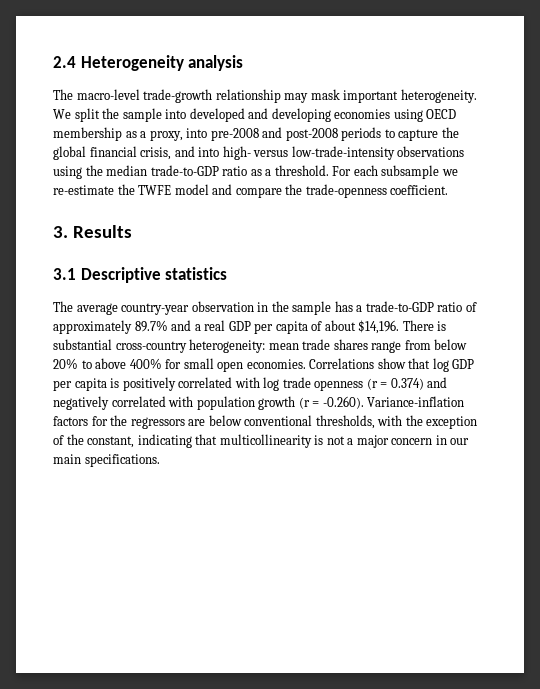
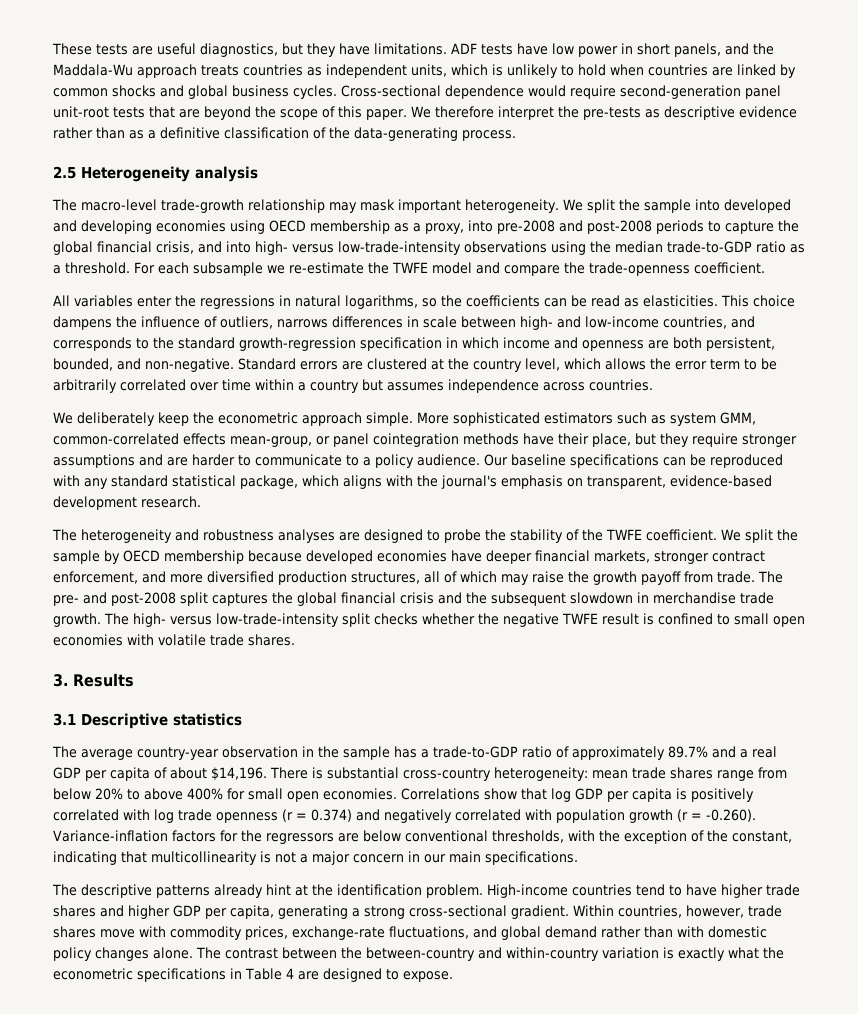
[53,56,76,68] 2.4 -> [52,43,774,57] [53,64,796,78] [53,85,781,99] [53,106,797,120] [53,127,516,141] [53,166,76,179] These tests are useful diagnostics, but they have limitations. ADF tests have low power in short panels, and the Maddala-Wu approach treats countries as independent units, which is unlikely to hold when countries are linked by common shocks and global business cycles. Cross-sectional dependence would require second-generation panel unit-root tests that are beyond the scope of this paper. We therefore interpret the pre-tests as descriptive evidence rather than as a definitive classification of the data-generating process. // 2.5
(449, 190) none -> [53,295,795,309] [53,316,755,330] [53,337,775,351] [53,358,777,372] [53,379,653,393] [53,412,756,426] [53,433,797,447] [53,454,783,468] [53,475,772,489] [53,496,201,510] [52,529,798,543] [53,550,765,564] [53,571,783,585] [53,592,774,606] [53,613,805,627] [53,634,295,646] // All variables enter the regressions in natural logarithms, so the coefficients can be read as elasticities. This choice dampens the influence of outliers, narrows differences in scale between high- and low-income countries, and corresponds to the standard growth-regression specification in which income and openness are both persistent, bounded, and non-negative. Standard errors are clustered at the country level, which allows the error term to be arbitrarily correlated over time within a country but assumes independence across countries. // We deliberately keep the econometric approach simple. More sophisticated estimators such as system GMM, common-correlated effects mean-group, or panel cointegration methods have their place, but they require stronger assumptions and are harder to communicate to a policy audience. Our baseline specifications can be reproduced with any standard statistical package, which aligns with the journal's emphasis on transparent, evidence-based development research. // The heterogeneity and robustness analyses are designed to probe the stability of the TWFE coefficient. We split the sample by OECD membership because developed economies have deeper financial markets, stronger contract enforcement, and more diversified production structures, all of which may raise the growth payoff from trade. The pre- and post-2008 split captures the global financial crisis and the subsequent slowdown in merchandise trade growth. The high- versus low-trade-intensity split checks whether the negative TWFE result is confined to small open economies with volatile trade shares.
(160, 460) none -> [52,884,800,898] [53,905,782,919] [53,926,767,940] [53,947,784,961] [53,968,453,982] // The descriptive patterns already hint at the identification problem. High-income countries tend to have higher trade shares and higher GDP per capita, generating a strong cross-sectional gradient. Within countries, however, trade shares move with commodity prices, exchange-rate fluctuations, and global demand rather than with domestic policy changes alone. The contrast between the between-country and within-country variation is exactly what the econometric specifications in Table 4 are designed to expose.

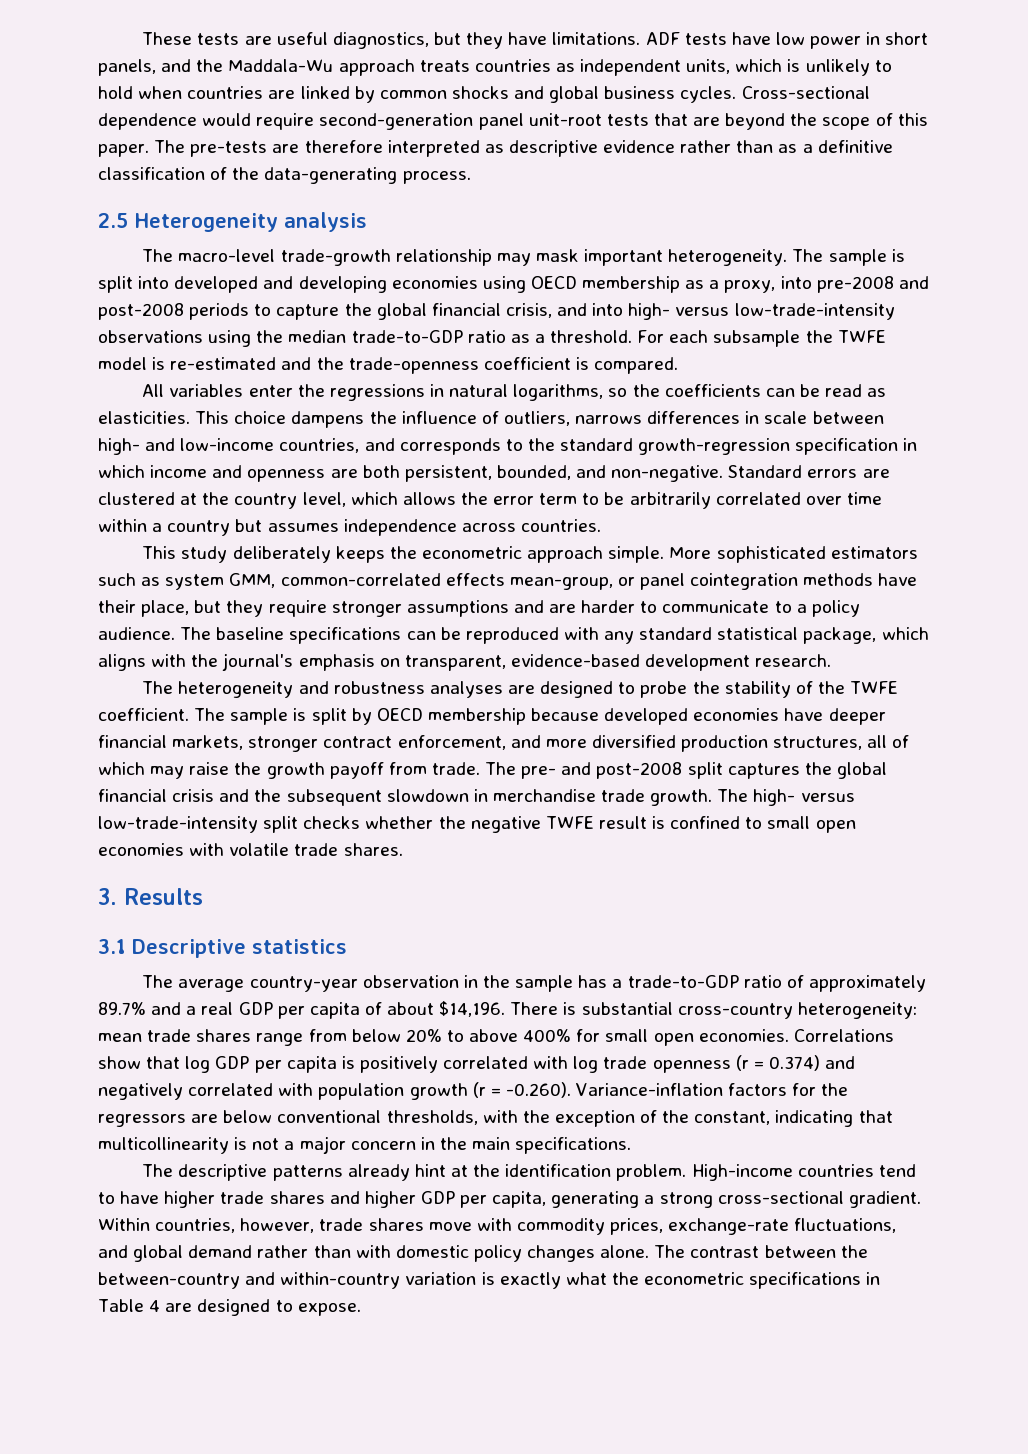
[410,106,641,120] We therefore interpret the pre-tests -> [154,140,480,157] The pre-tests are therefore interpreted
[562,199,691,213] We split the sample -> [792,249,905,266] [98,276,133,293] The sample is split
[267,262,364,274] we re-estimate -> (801, 338) none
[476,262,765,276] and compare the trade-openness coefficient. -> [152,357,679,374] is re-estimated and the trade-openness coefficient is compared.
[53,412,189,426] We deliberately keep -> [142,546,385,563] This study deliberately keeps
[484,454,508,466] Our -> [180,627,212,640] The
[721,529,798,543] [53,550,100,564] We split the sample -> [194,708,347,725] The sample is split
[424,854,446,863] our -> [439,1137,467,1150] the

